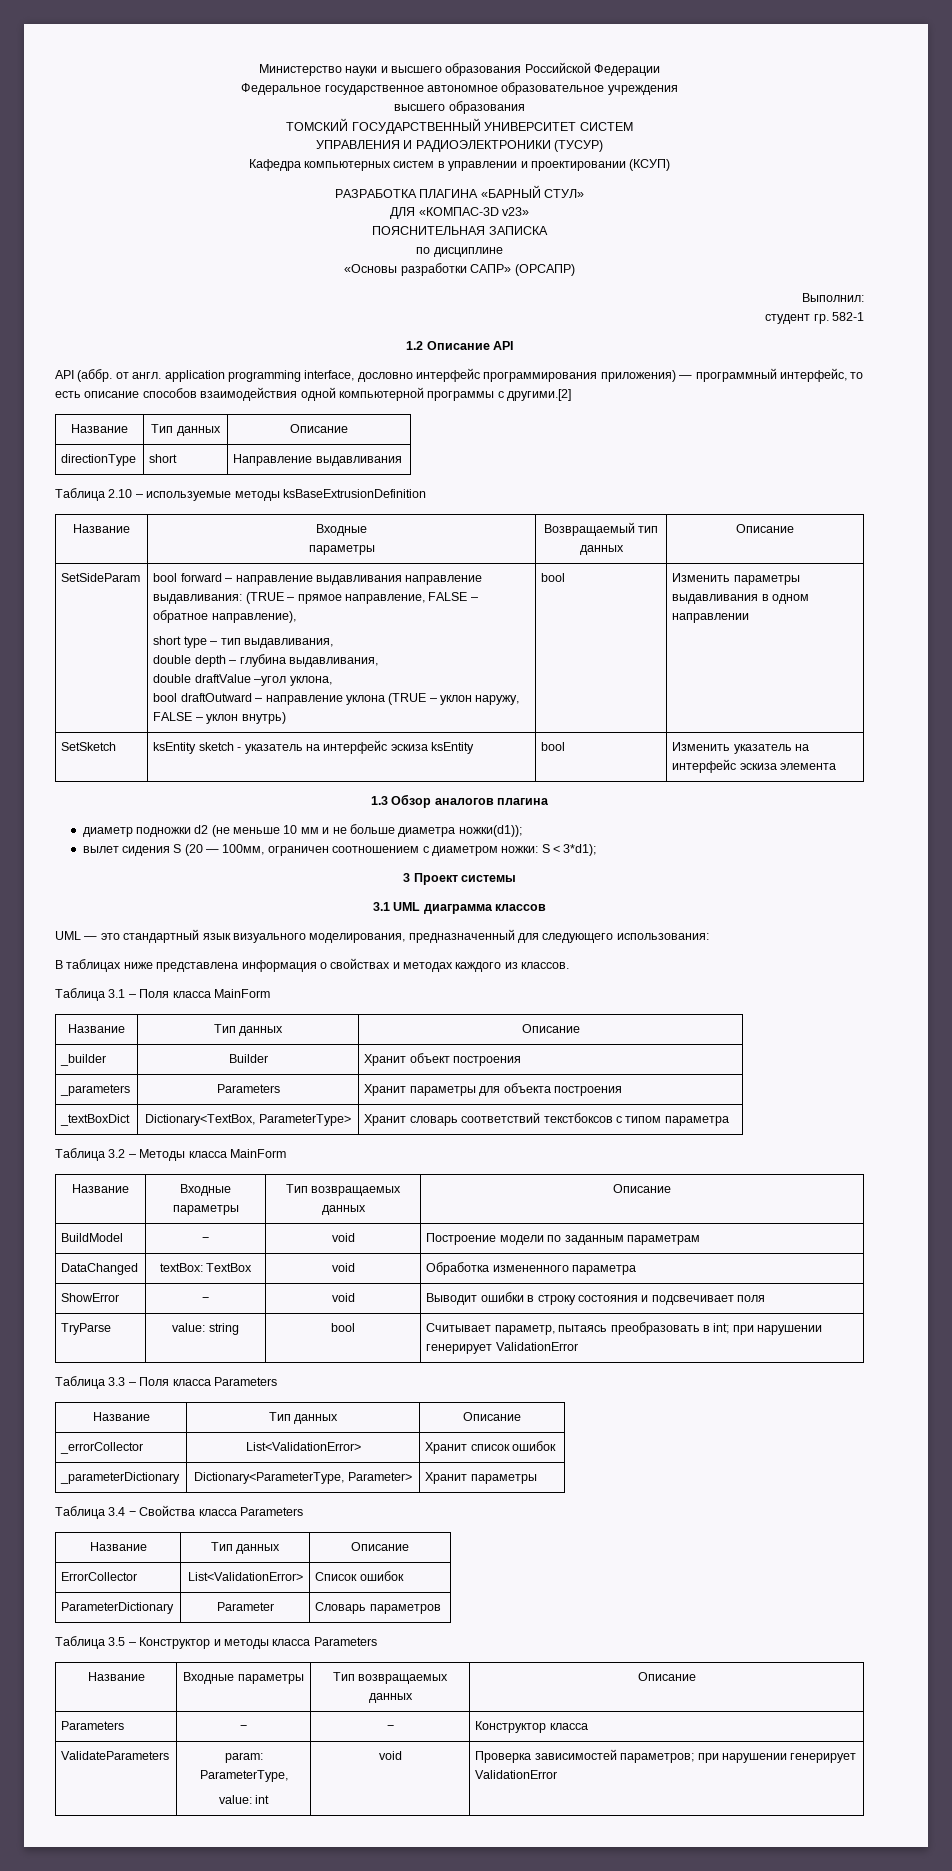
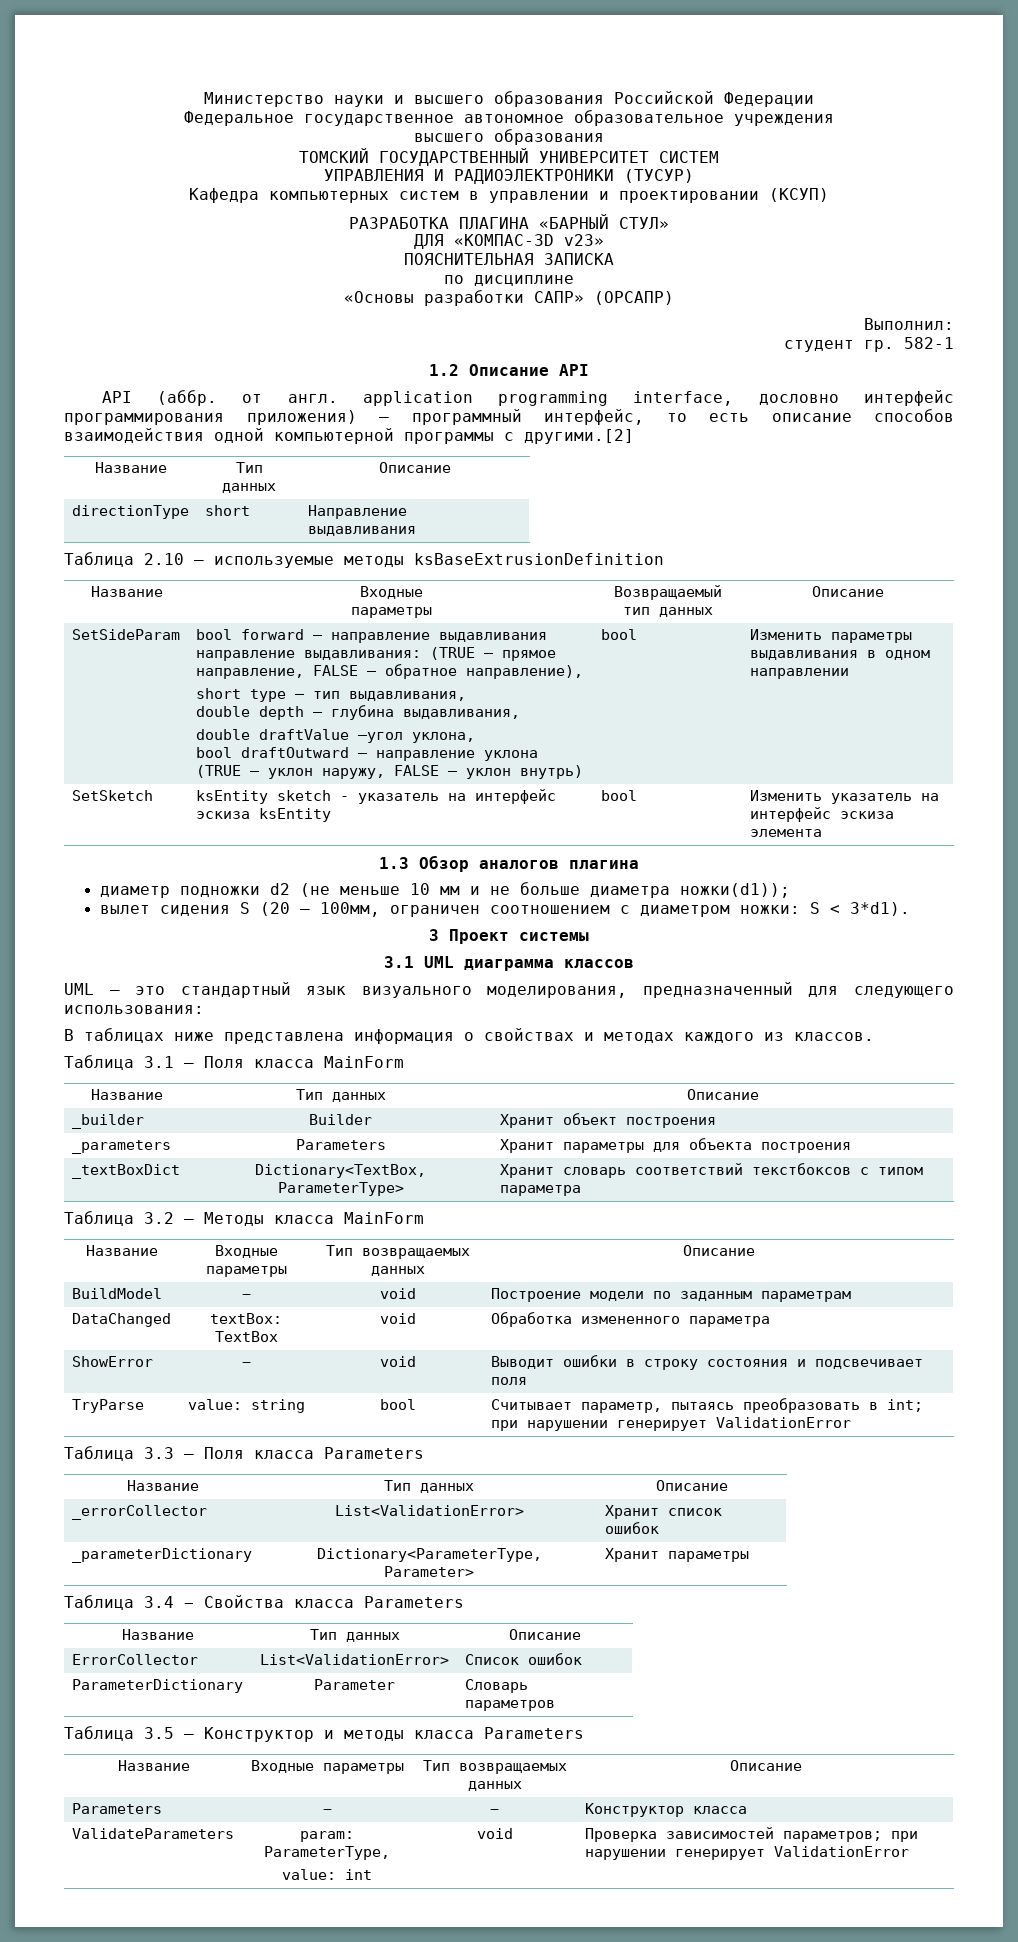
[563,844,597,856] 3*d1); -> [849,902,910,916] 3*d1).

